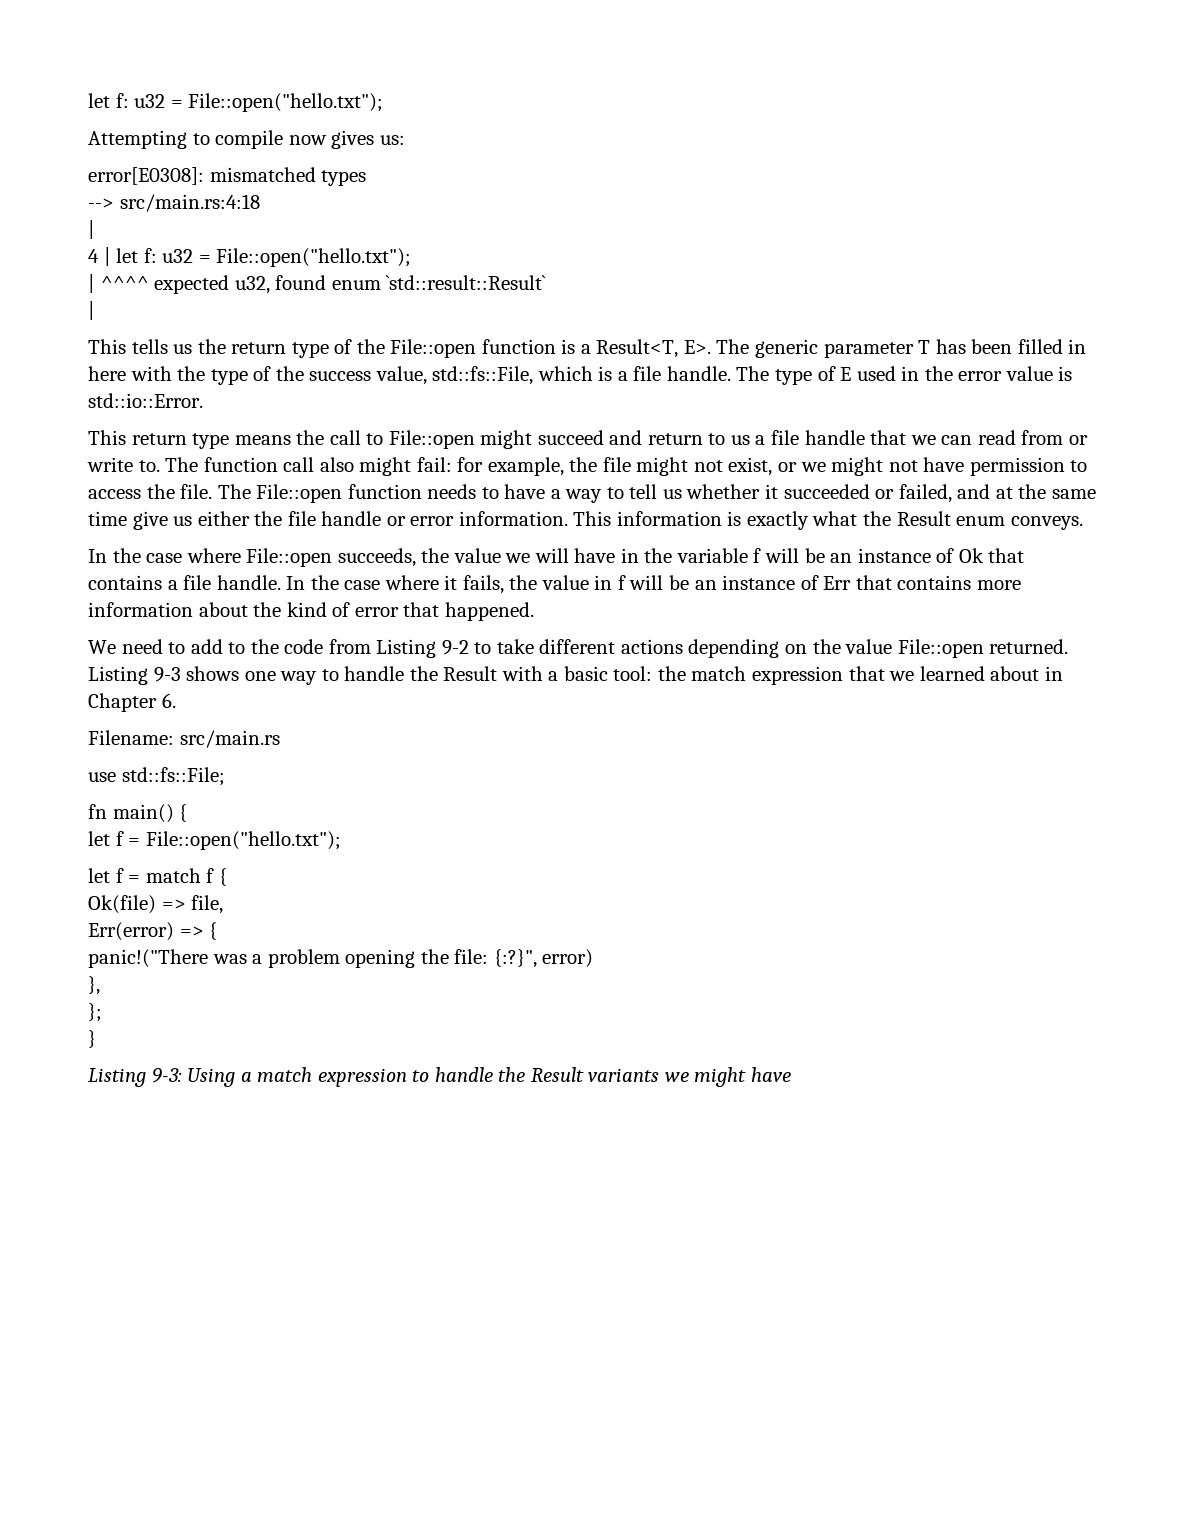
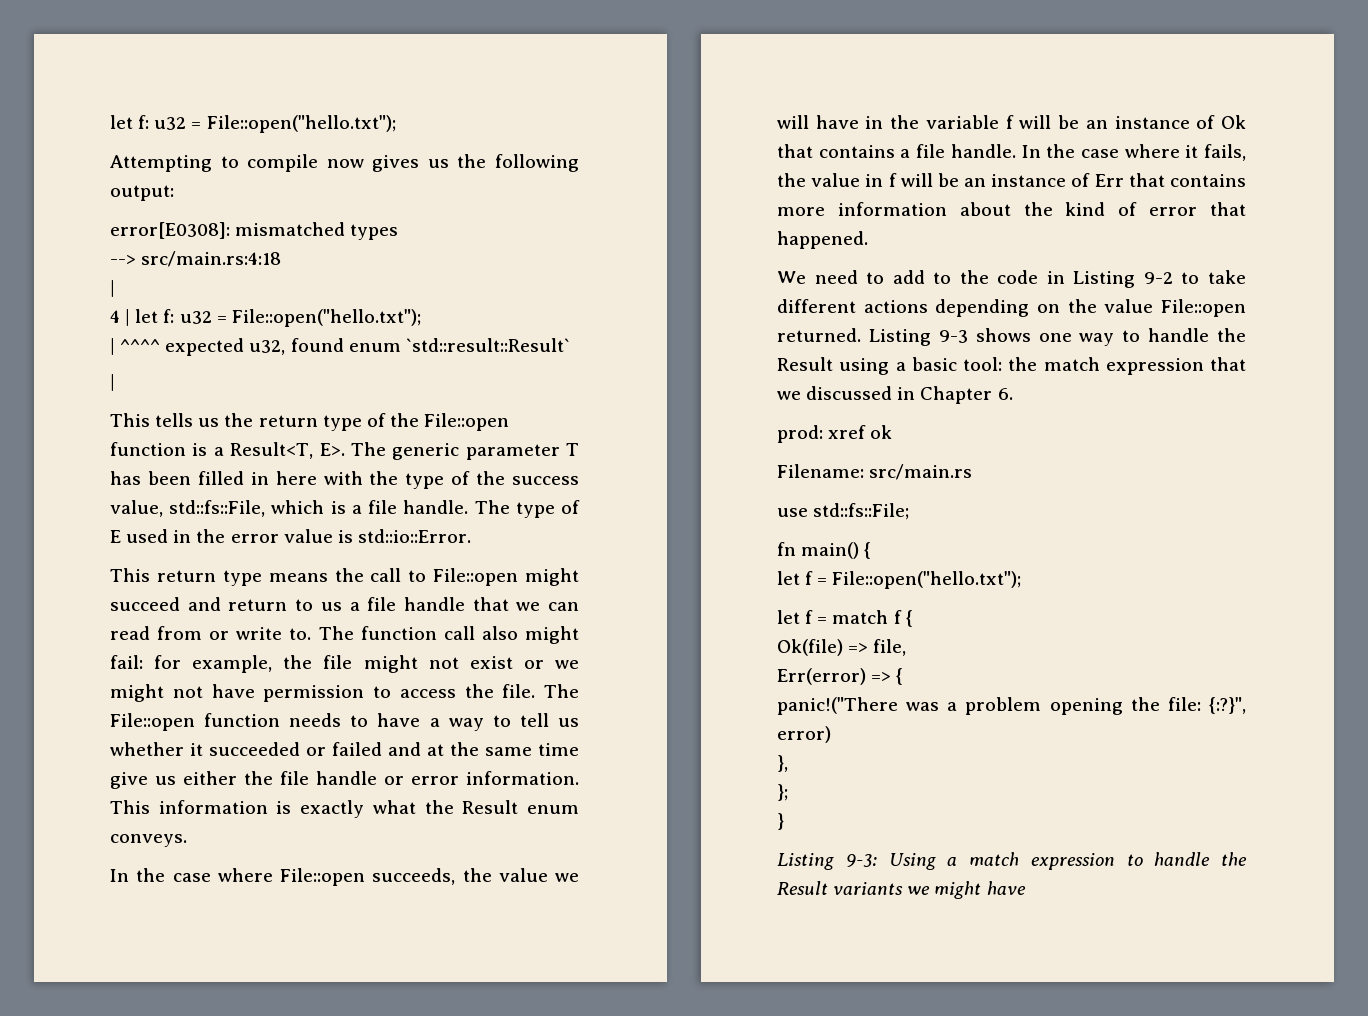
[379,135,405,145] us: -> [427,154,579,172] [110,185,174,201] us the following output:
[728,457,773,476] exist, -> [469,656,513,669] exist
[898,484,952,503] failed, -> [332,742,382,756] failed
[328,639,371,654] from -> [1046,271,1065,284] in
[501,666,543,681] with -> [839,358,890,375] using
[919,666,1040,681] learned about -> [806,386,893,400] discussed
(176, 700) none -> [777,425,893,443] // prod: xref ok

